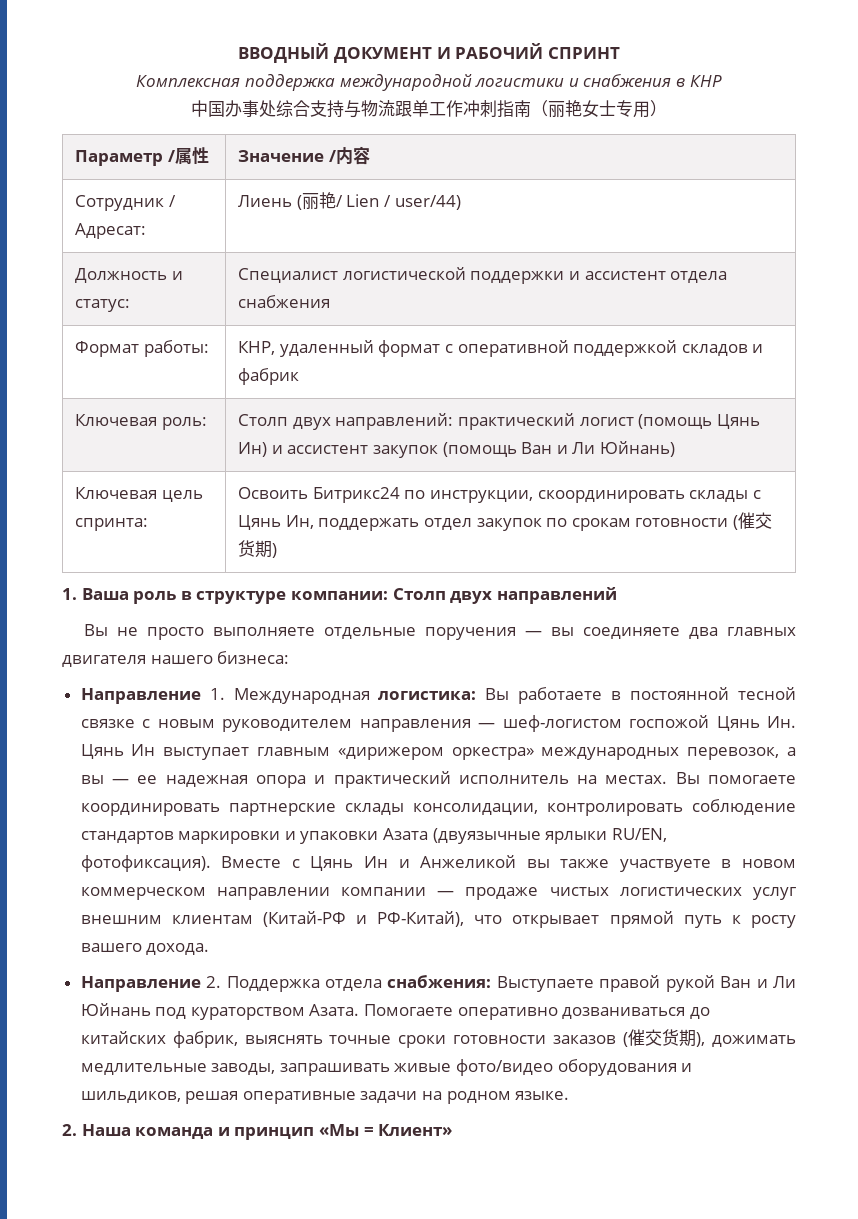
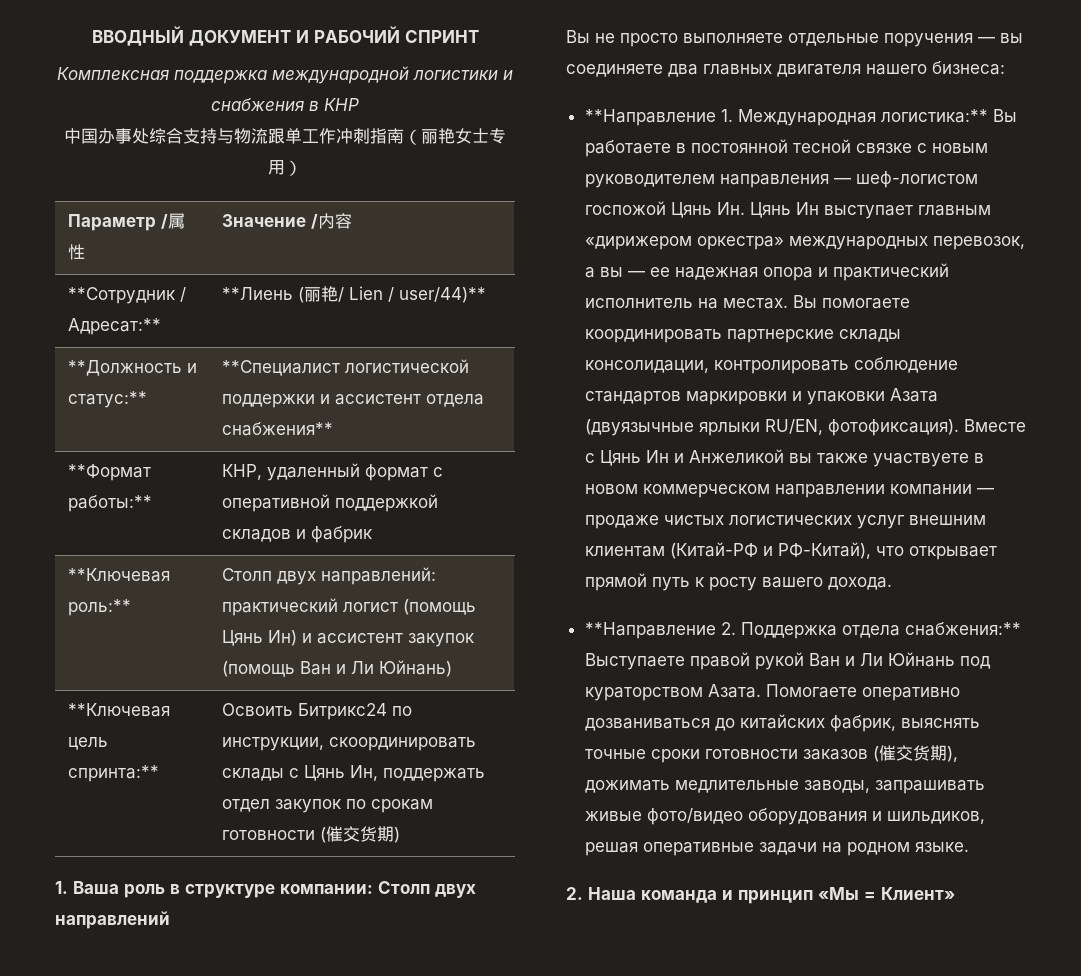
[75,195,176,211] [75,223,147,239] [238,195,293,208] Сотрудник / Адресат: | Лиень -> [67,287,186,304] [67,318,161,335] [221,287,293,300] **Сотрудник / Адресат:** | **Лиень
[394,195,461,210] [75,268,183,283] [75,299,131,312] [238,268,339,283] user/44) // Должность и статус: | Специалист -> [398,287,486,303] [67,360,197,376] [67,391,147,408] [221,360,340,376] user/44)** // **Должность и статус:** | **Специалист
[238,295,331,308] [75,340,209,357] снабжения // Формат работы: -> [221,422,333,436] [67,464,151,481] [67,495,152,512] снабжения** // **Формат работы:**
[75,414,207,430] Ключевая роль: -> [67,568,170,582] [67,599,131,616] **Ключевая роль:**
[75,487,203,502] [75,518,149,531] Ключевая цель спринта: -> [67,703,170,717] [67,737,108,750] [67,765,159,782] **Ключевая цель спринта:**
[80,688,201,704] Направление -> [584,109,716,126] **Направление
[378,691,477,700] логистика: -> [880,109,988,123] логистика:**
[80,976,201,992] Направление -> [584,622,716,639] **Направление
[387,975,492,988] снабжения: -> [904,622,1021,636] снабжения:**

